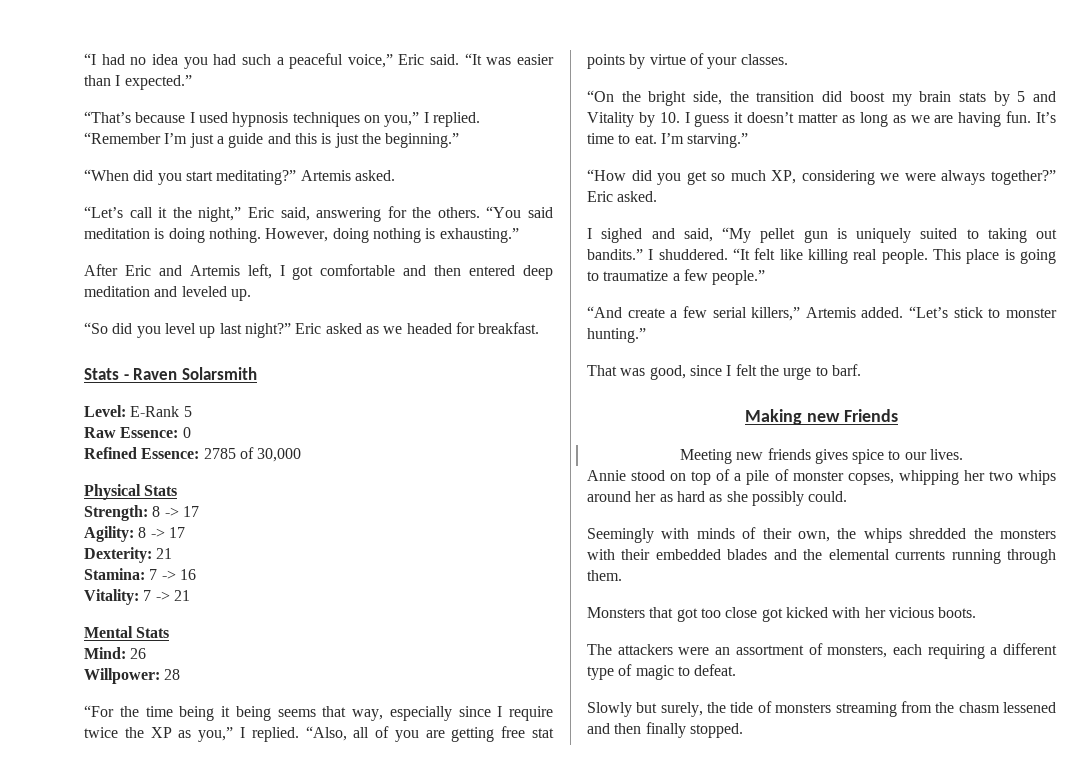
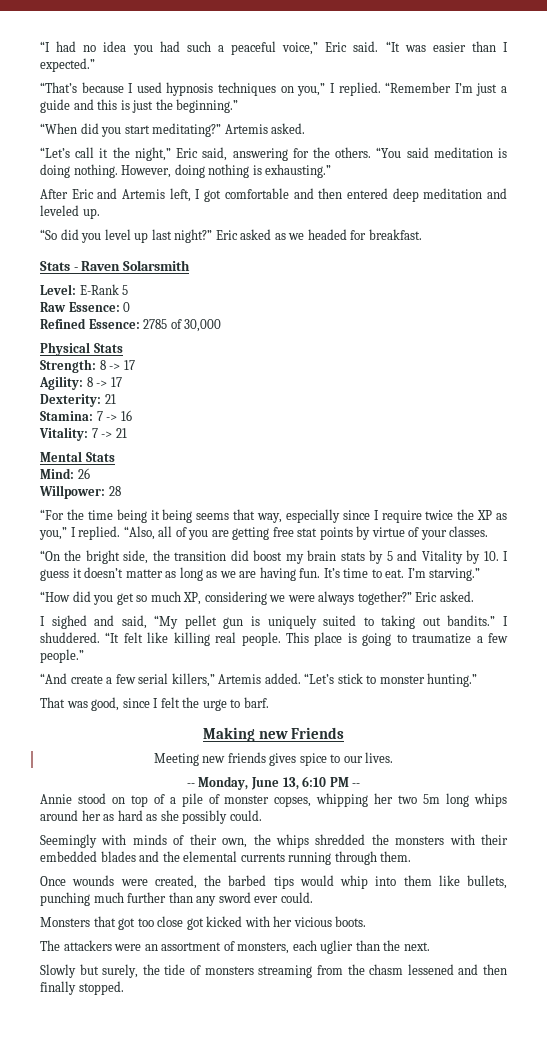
(964, 454) none -> [186,776,361,790] // -- Monday, June 13, 6:10 PM --
(1013, 476) none -> [423,793,470,807] 5m long
(622, 575) none -> [40,875,507,889] [40,892,313,906] // Once wounds were created, the barbed tips would whip into them like bullets, punching much further than any sword ever could.
[927,643,1057,659] [587,664,737,680] requiring a different type of magic to defeat. -> [320,940,430,954] uglier than the next.

